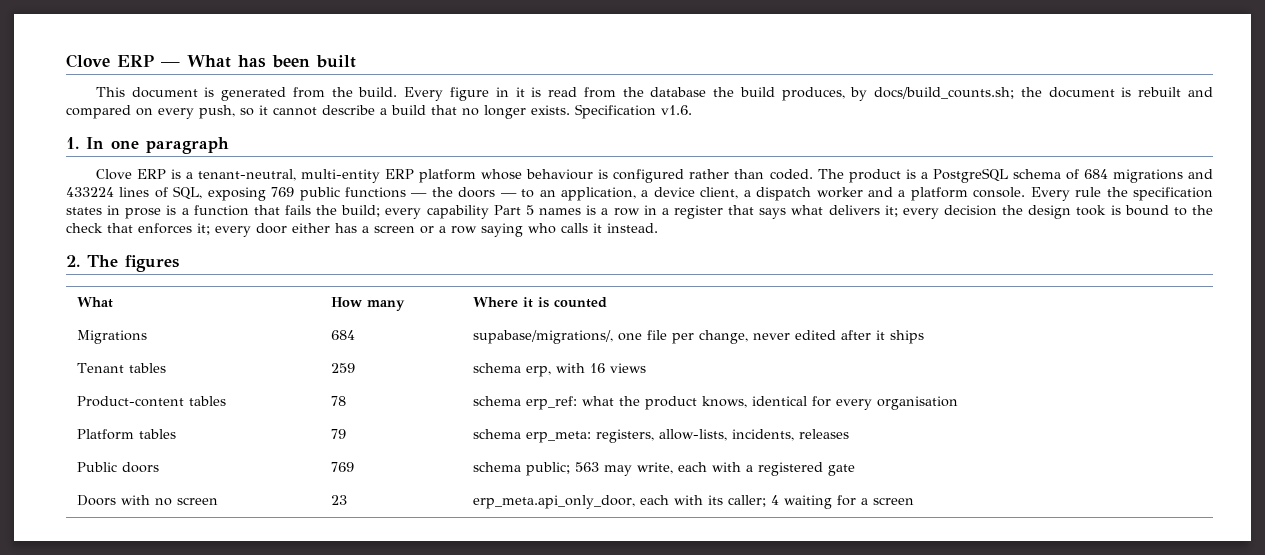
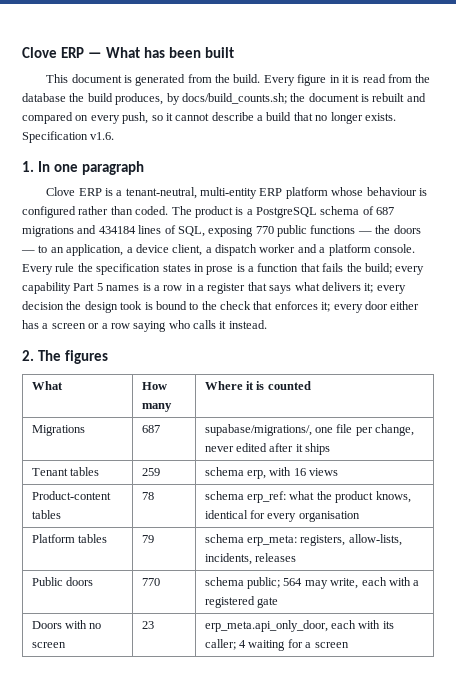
[1083,169,1108,179] 684 -> [376,207,395,215] 687
[66,187,114,197] 433224 -> [98,226,136,234] 434184
[271,187,295,197] 769 -> [255,226,274,234] 770
[331,330,356,340] 684 -> [141,425,160,433] 687
[331,462,355,472] 769 -> [141,578,160,586] 770
[575,462,600,472] 563 -> [283,578,303,586] 564

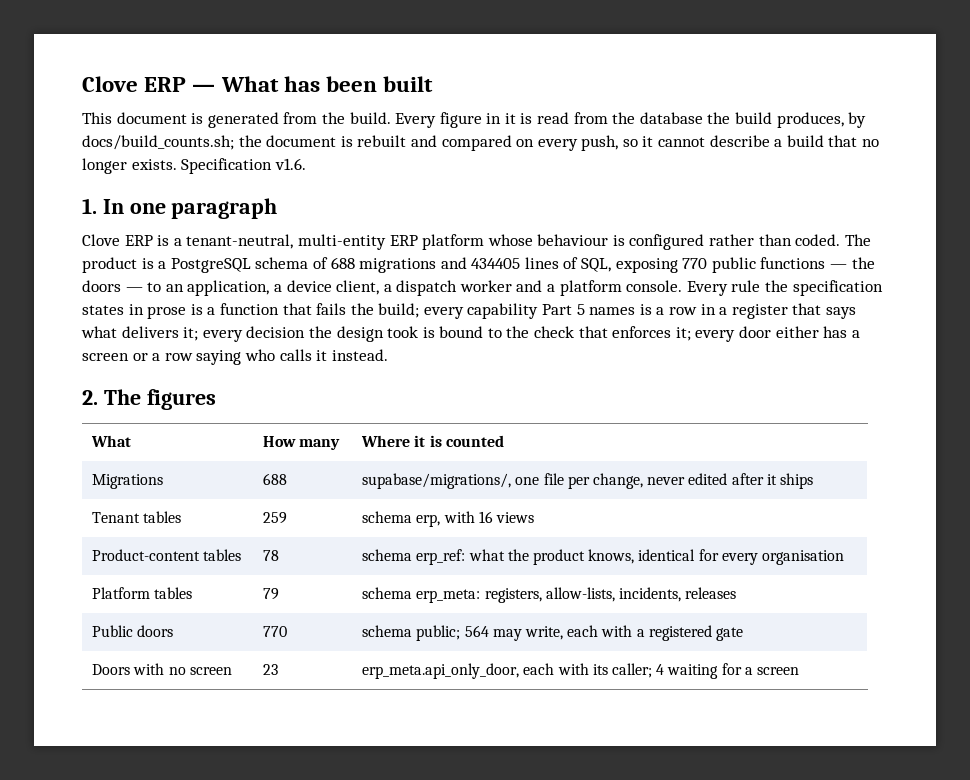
[376,207,395,215] 687 -> [330,257,355,269] 688
[98,226,136,234] 434184 -> [471,258,521,269] 434405
[141,425,160,433] 687 -> [263,473,288,485] 688

